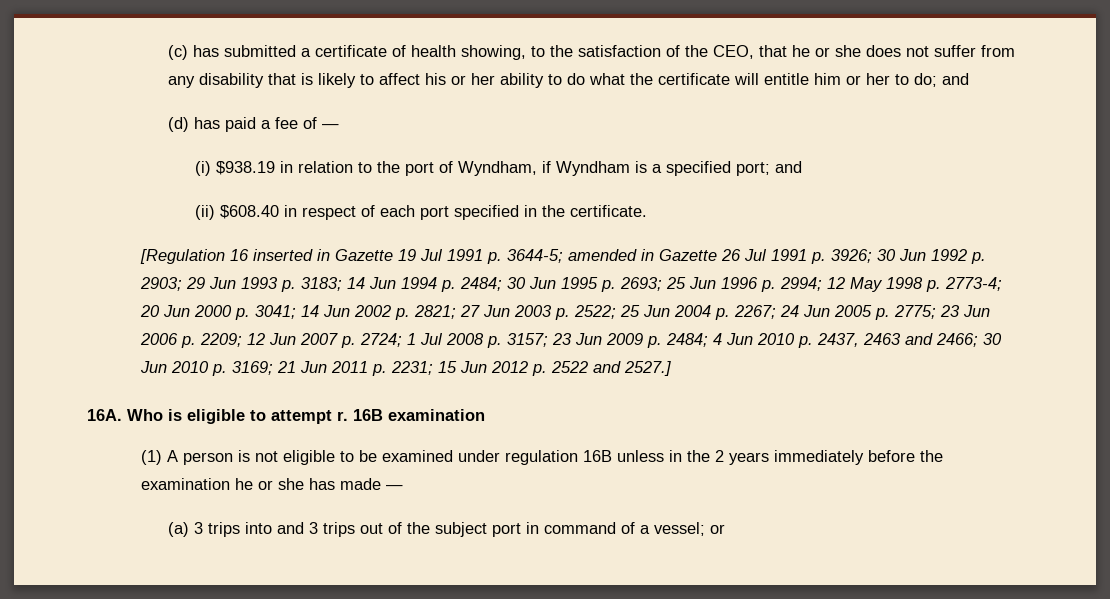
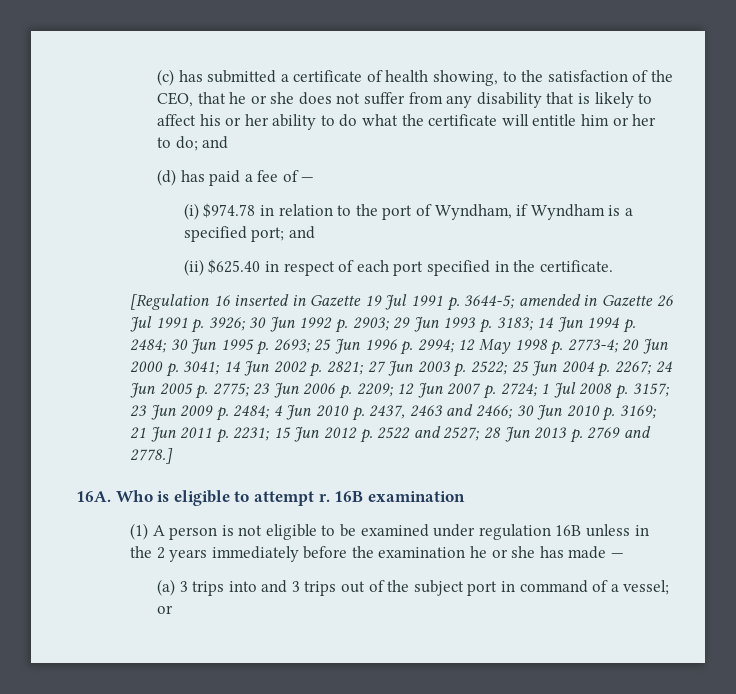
[215,161,275,175] $938.19 -> [203,203,256,218] $974.78
[219,205,279,219] $608.40 -> [208,259,261,274] $625.40
[623,361,671,376] 2527.] -> [443,426,651,443] [129,448,173,464] 2527; 28 Jun 2013 p. 2769 and 2778.]

